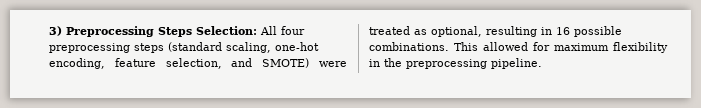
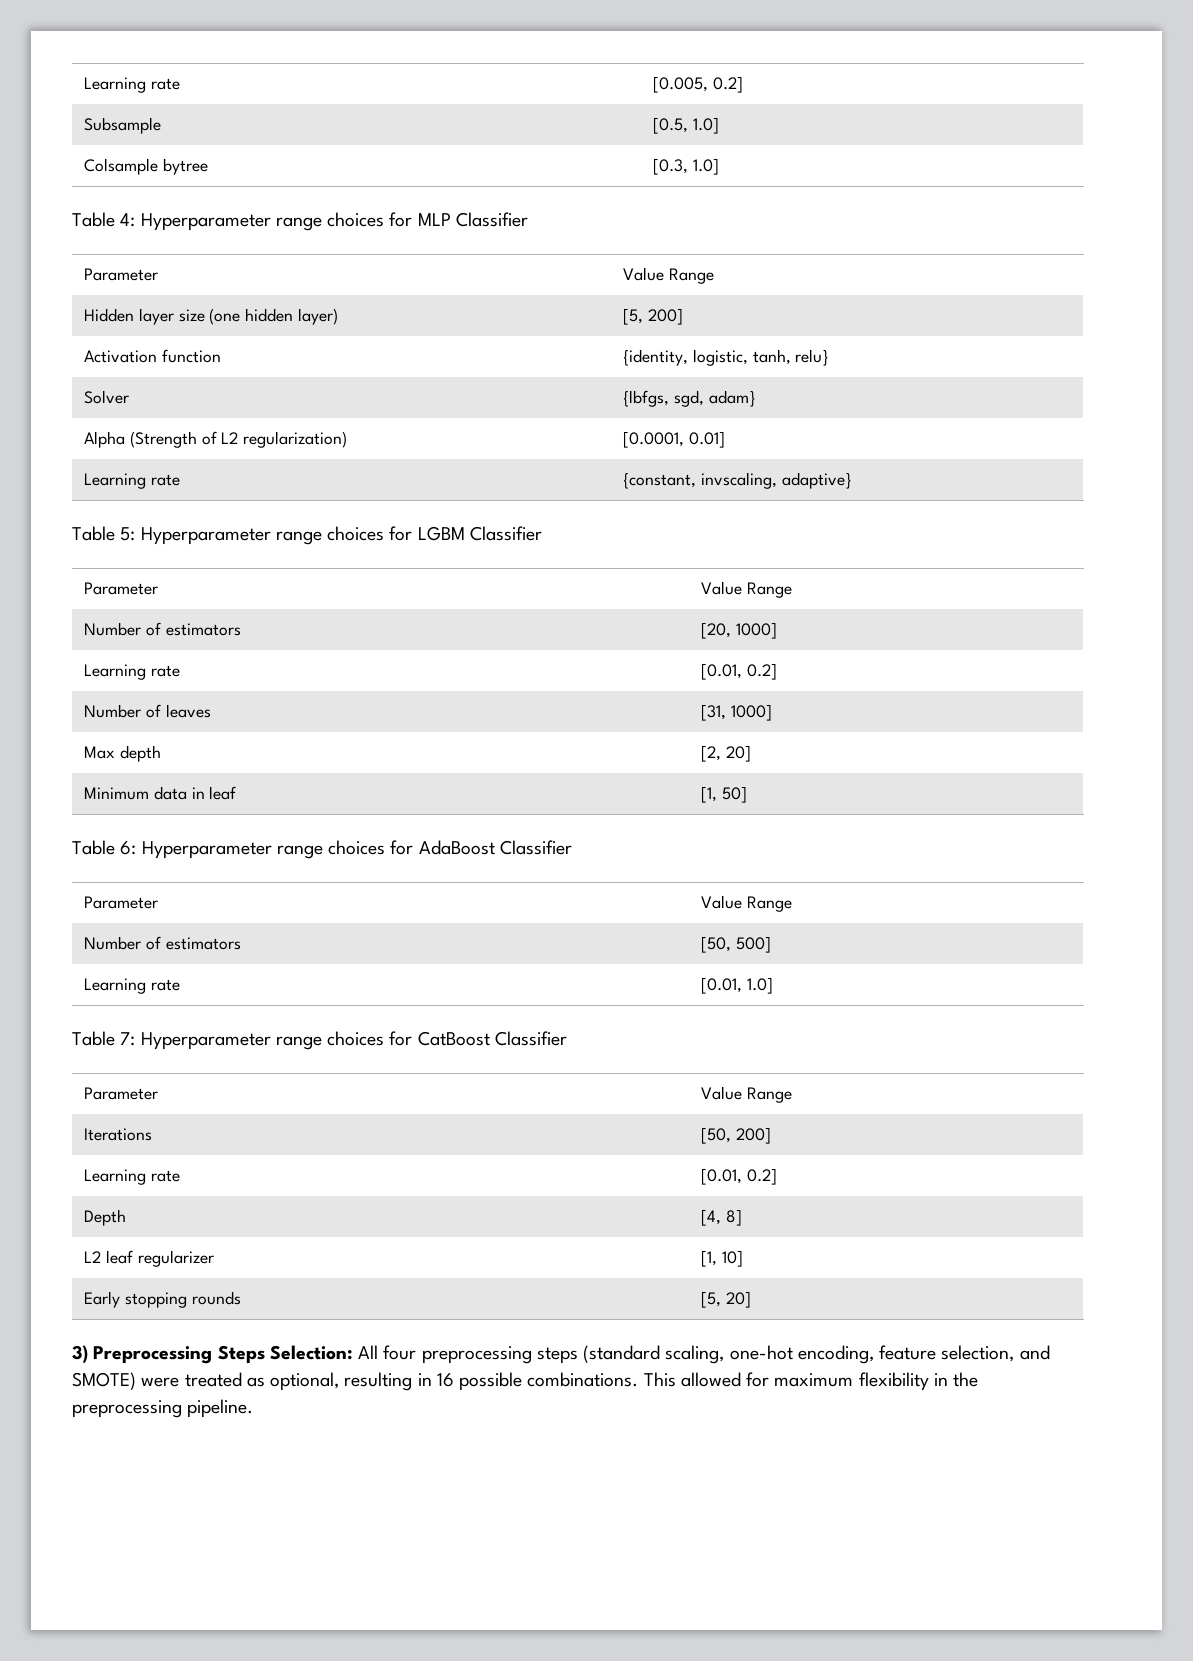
(49, 31) none -> [84,77,180,93] [653,76,743,93] [84,117,162,134] [653,117,719,134] [84,158,208,175] [653,158,719,175] [72,212,528,231] [84,268,159,281] [623,267,714,284] [84,308,338,325] [623,308,683,325] [84,349,221,363] [623,349,830,366] [84,390,130,404] [623,390,756,407] [84,431,348,448] [623,431,725,448] [84,473,180,489] [623,472,852,489] [72,526,542,545] [84,582,159,595] [701,581,792,598] [84,622,241,636] [701,622,777,639] [84,664,180,680] [701,663,777,680] [84,704,211,718] [701,704,772,721] [84,745,161,762] [701,745,751,762] [84,786,237,800] [701,786,747,803] [72,840,572,859] [84,896,159,909] [701,895,792,912] [84,936,241,950] [701,936,771,953] [84,978,180,994] [701,977,773,994] [72,1031,567,1050] [84,1087,159,1100] [701,1086,792,1103] [84,1128,153,1141] [701,1127,771,1144] [84,1169,180,1185] [701,1168,777,1185] [84,1209,127,1226] [701,1209,742,1226] [84,1250,214,1267] [701,1250,743,1267] [84,1291,241,1308] [701,1291,751,1308] Learning rate | [0.005, 0.2] // Subsample | [0.5, 1.0] // Colsample bytree | [0.3, 1.0] // Table 4: Hyperparameter range choices for MLP Classifier // Parameter | Value Range // Hidden layer size (one hidden layer) | [5, 200] // Activation function | {identity, logistic, tanh, relu} // Solver | {lbfgs, sgd, adam} // Alpha (Strength of L2 regularization) | [0.0001, 0.01] // Learning rate | {constant, invscaling, adaptive} // Table 5: Hyperparameter range choices for LGBM Classifier // Parameter | Value Range // Number of estimators | [20, 1000] // Learning rate | [0.01, 0.2] // Number of leaves | [31, 1000] // Max depth | [2, 20] // Minimum data in leaf | [1, 50] // Table 6: Hyperparameter range choices for AdaBoost Classifier // Parameter | Value Range // Number of estimators | [50, 500] // Learning rate | [0.01, 1.0] // Table 7: Hyperparameter range choices for CatBoost Classifier // Parameter | Value Range // Iterations | [50, 200] // Learning rate | [0.01, 0.2] // Depth | [4, 8] // L2 leaf regularizer | [1, 10] // Early stopping rounds | [5, 20] //

